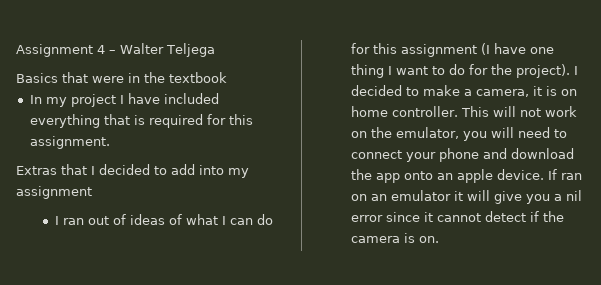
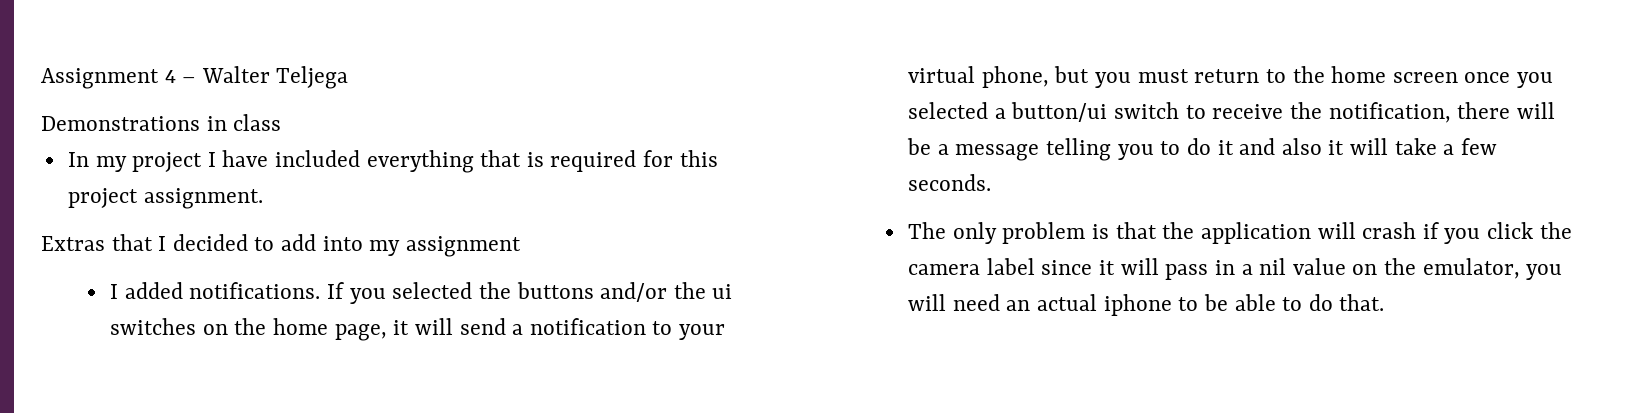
[16,72,227,83] Basics that were in the textbook -> [41,114,282,131] Demonstrations in class
(253, 119) none -> [67,188,138,208] project
[62,214,273,225] [350,43,554,57] [350,64,578,78] [350,85,577,97] [350,106,577,117] ran out of ideas of what I can do for this assignment (I have one thing I want to do for the project). I decided to make a camera, it is on home controller. This will not work -> [124,282,733,304] [110,318,725,341] [908,66,1553,88] [908,102,1555,123] [907,138,1497,161] [908,174,992,191] [908,222,1572,244] [908,258,1346,280] added notifications. If you selected the buttons and/or the ui switches on the home page, it will send a notification to your virtual phone, but you must return to the home screen once you selected a button/ui switch to receive the notification, there will be a message telling you to do it and also it will take a few seconds. // The only problem is that the application will crash if you click the camera label since it will pass in a nil value
[553,129,567,138] [350,148,574,162] [350,169,582,183] [350,190,582,204] [350,211,564,222] [350,233,439,243] to connect your phone and download the app onto an apple device. If ran on an emulator it will give you a nil error since it cannot detect if the camera is on. -> [1006,294,1385,316] an actual iphone to be able to do that.

